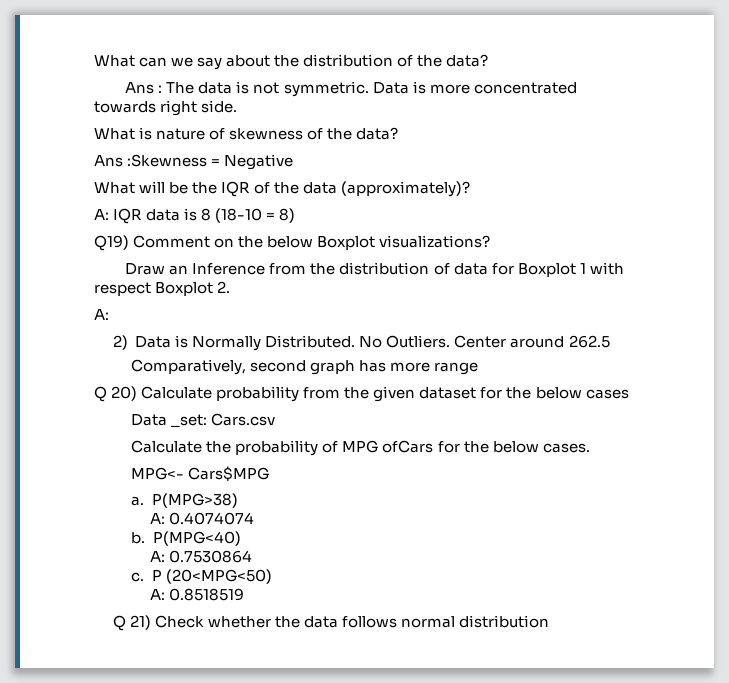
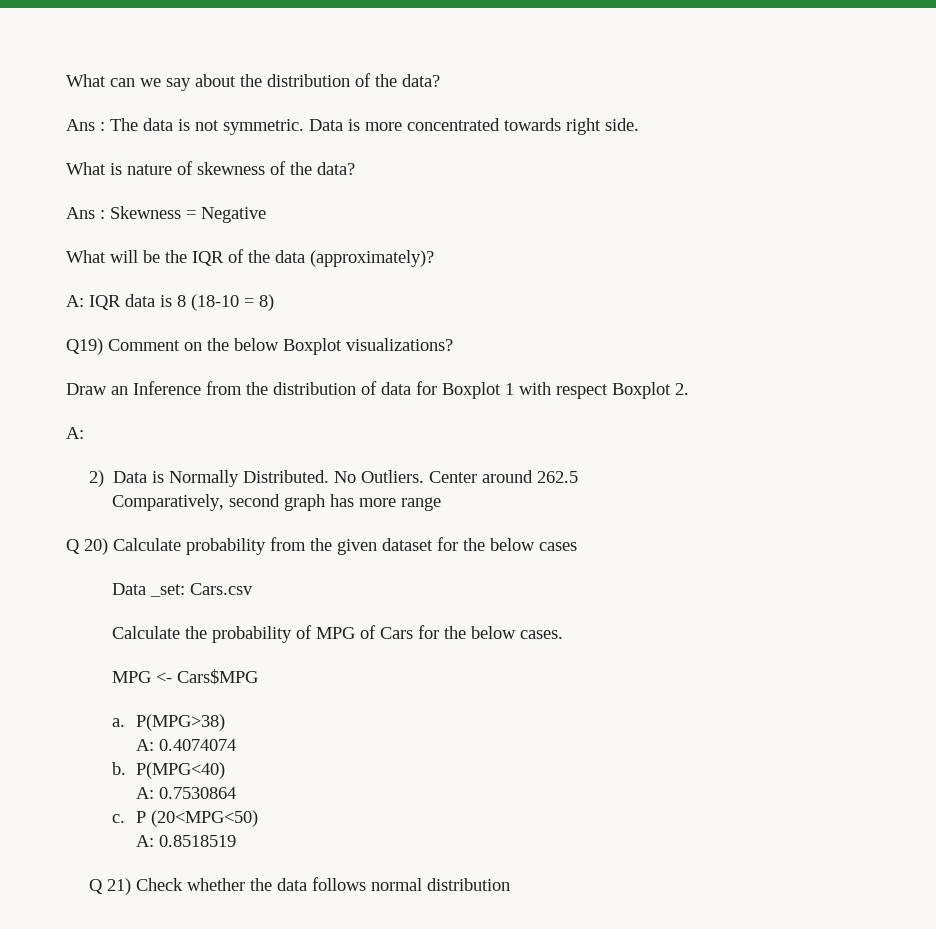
[127,154,208,167] :Skewness -> [100,206,181,219] : Skewness
[382,440,434,453] ofCars -> [360,625,414,639] of Cars
[131,467,185,480] MPG<- -> [112,671,173,683] MPG <-

